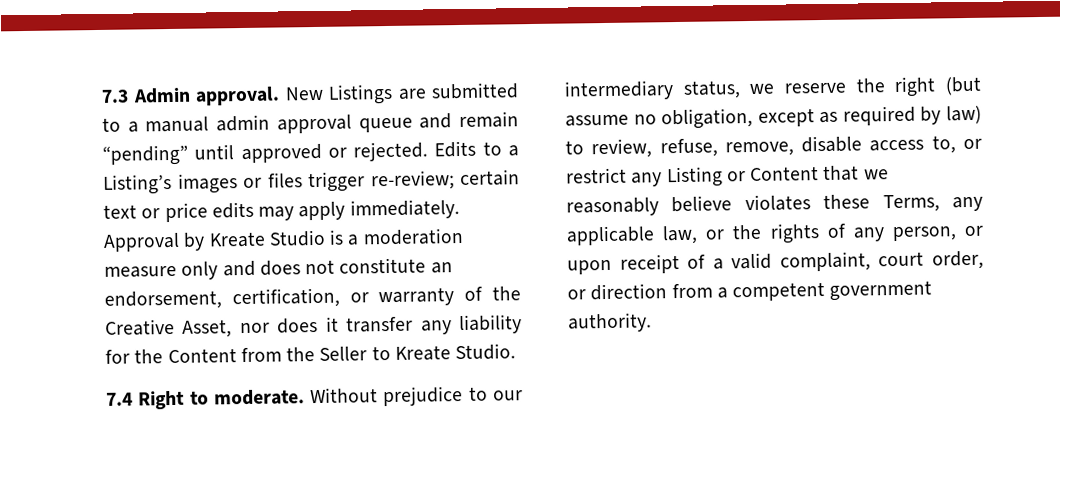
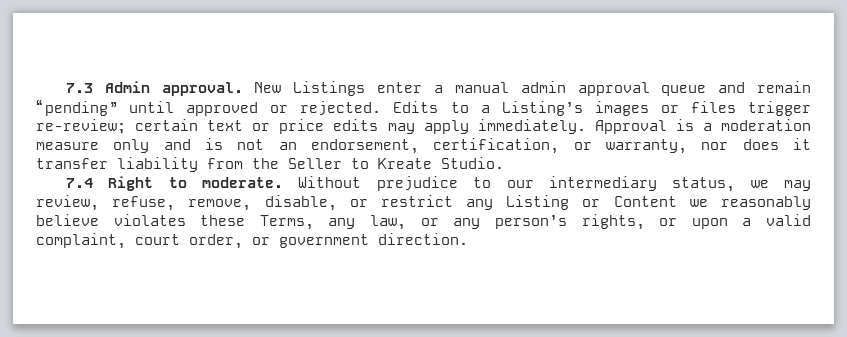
[397,82,519,100] [102,117,121,132] are submitted to -> [377,82,423,93] enter
[183,229,326,251] by Kreate Studio -> (667, 127) none
[259,257,427,276] does not constitute -> [205,138,265,150] is not
[378,286,521,307] [105,314,522,338] [105,348,237,364] warranty of the Creative Asset, nor does it transfer any liability for the Content -> [606,138,812,154] [36,157,198,172] warranty, nor does it transfer liability
[784,76,982,98] [565,105,982,130] [565,135,956,159] reserve the right (but assume no obligation, except as required by law) to review, refuse, remove, disable access to, -> [784,180,811,191] [36,195,337,211] may review, refuse, remove, disable,
[823,165,860,181] that -> (677, 201) none
[566,225,655,246] applicable -> (356, 223) none
[732,223,983,244] [567,253,707,275] the rights of any person, or upon receipt of -> [453,214,728,230] any person’s rights, or upon
[590,280,933,302] [568,312,652,333] direction from a competent government authority. -> [279,233,468,248] government direction.

